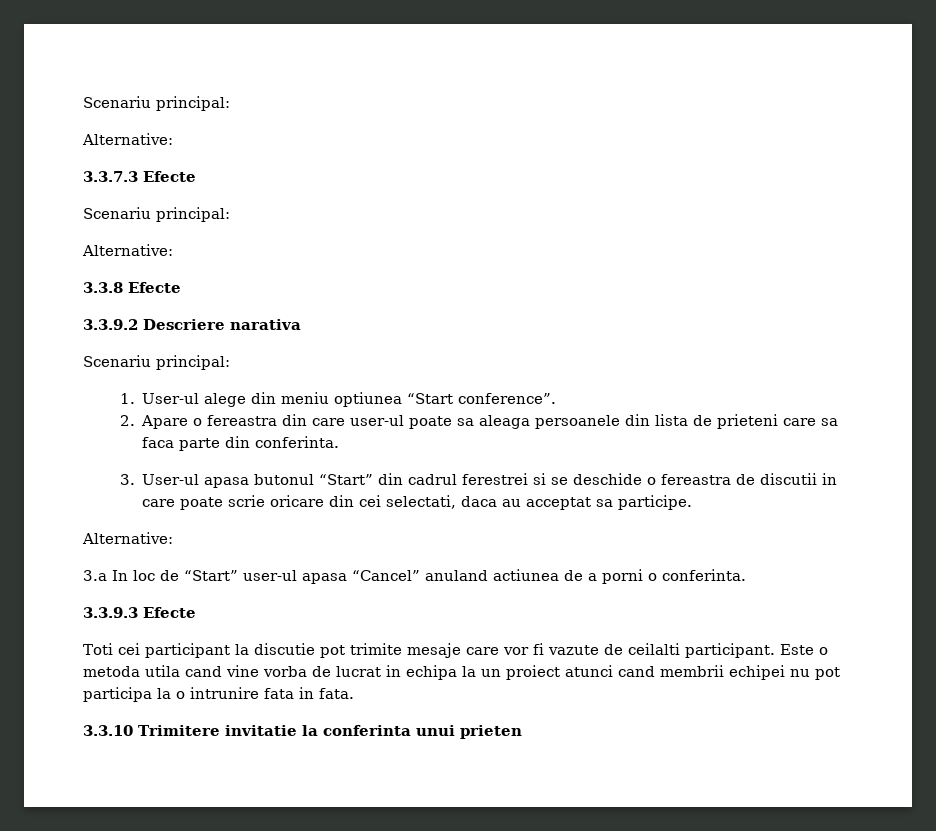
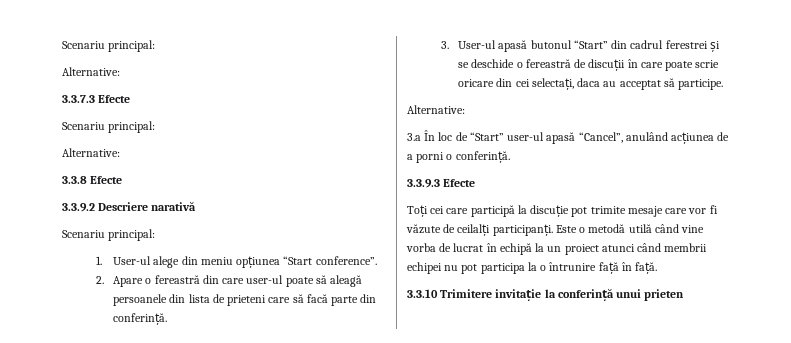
[230,319,301,330] narativa -> [151,201,197,211] narativă
[334,392,403,407] optiunea -> [236,256,281,268] opțiunea
[207,415,278,426] fereastra -> [154,275,200,284] fereastră
[457,415,531,429] sa aleaga -> [315,275,363,287] să aleagă
[821,418,839,426] [142,437,175,448] sa faca -> [292,294,328,303] să facă
[255,436,340,448] conferinta. -> [113,313,168,325] conferință.
[204,477,250,488] apasa -> [498,40,528,52] apasă
[533,473,547,485] si -> [709,41,720,52] și
[661,473,838,485] fereastra de discutii in -> [525,59,638,71] fereastră de discuții în
[386,495,457,509] selectati, -> [531,78,574,90] selectați,
[596,499,614,507] sa -> [663,78,675,87] să
[112,570,128,581] In -> [424,130,436,141] În
[302,569,559,584] apasa “Cancel” anuland actiunea -> [546,132,715,144] apasă “Cancel”, anulând acțiunea
[662,569,746,581] conferinta. -> [455,151,510,163] conferință.
[83,643,315,658] Toti cei participant la discutie -> [407,205,570,217] Toți cei care participă la discuție
[547,643,828,658] [83,665,222,677] vazute de ceilalti participant. Este o metoda utila cand -> [406,224,679,236] văzute de ceilalți participanți. Este o metodă utilă când
[386,665,457,680] in echipa -> [486,243,532,255] în echipă
[618,666,655,677] cand -> [637,243,662,252] când
[190,687,354,699] intrunire fata in fata. -> [549,262,658,274] întrunire față în față.
[224,725,411,736] invitatie la conferinta -> [495,288,614,301] invitație la conferință

